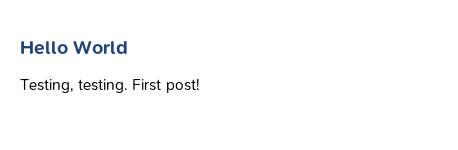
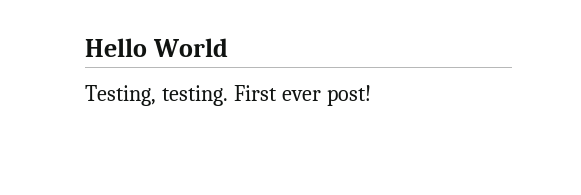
(162, 85) none -> [281,90,321,101] ever

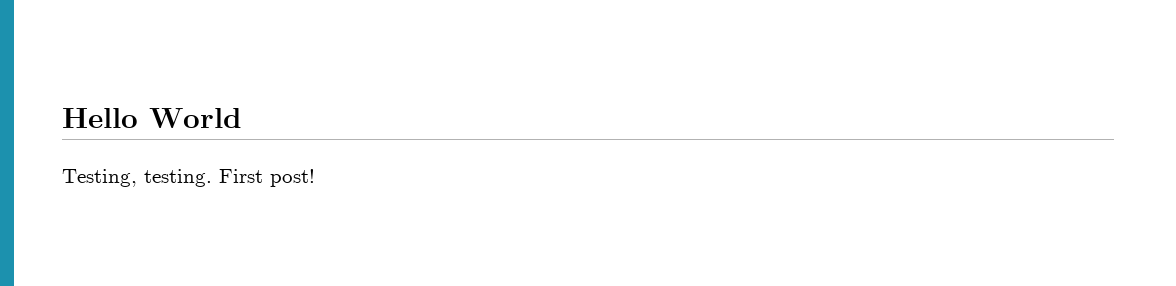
[281,90,321,101] ever -> (263, 176) none

